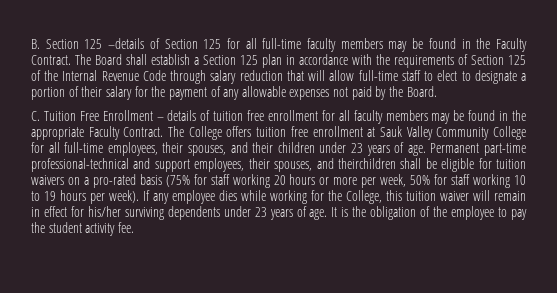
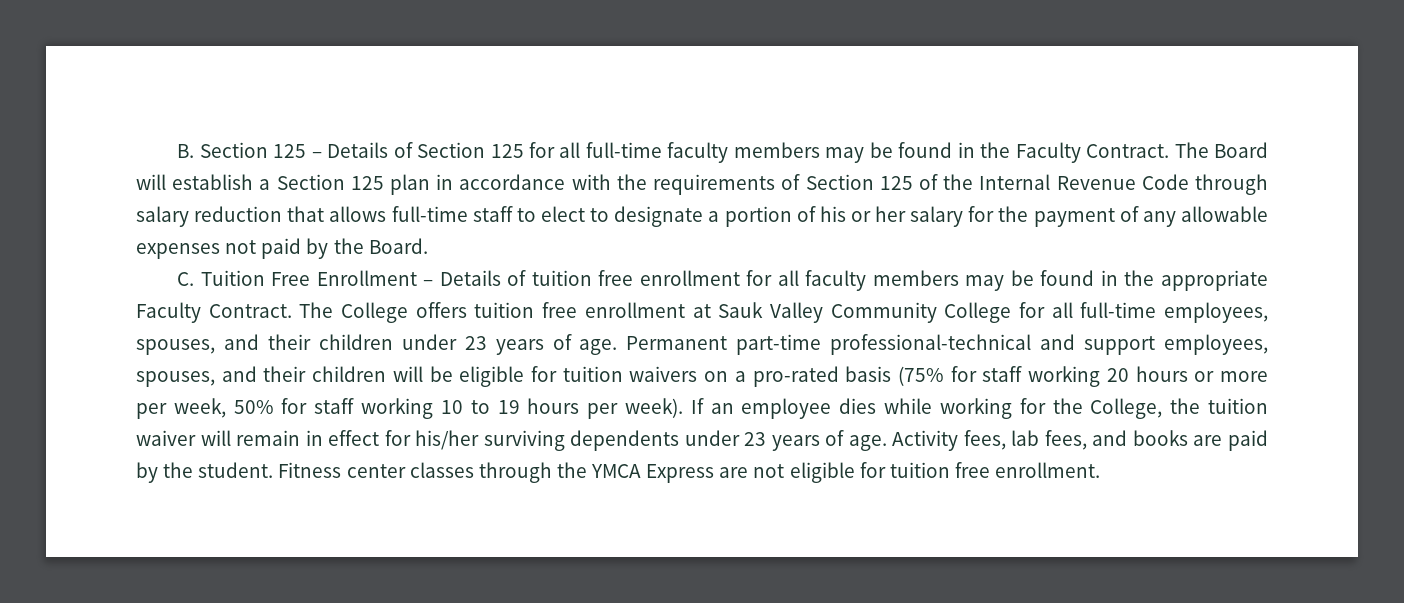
[108,38,145,49] –details -> [311,142,389,158] – Details
[126,54,147,65] shall -> [136,174,166,190] will
[308,70,355,81] will allow -> [329,206,387,222] allows
[81,86,103,97] their -> [819,206,907,222] his or her
[167,110,197,121] details -> [439,270,501,286] Details
[162,142,184,153] their -> (1268, 312) none
[248,158,422,172] their spouses, and theirchildren shall -> [136,366,423,387] spouses, and their children will
[153,193,169,204] any -> [710,403,734,414] an
[386,190,402,201] this -> [1170,398,1201,414] the
[331,206,528,220] [31,222,134,236] It is the obligation of the employee to pay the student activity fee. -> [892,430,1268,451] [136,462,1101,483] Activity fees, lab fees, and books are paid by the student. Fitness center classes through the YMCA Express are not eligible for tuition free enrollment.

